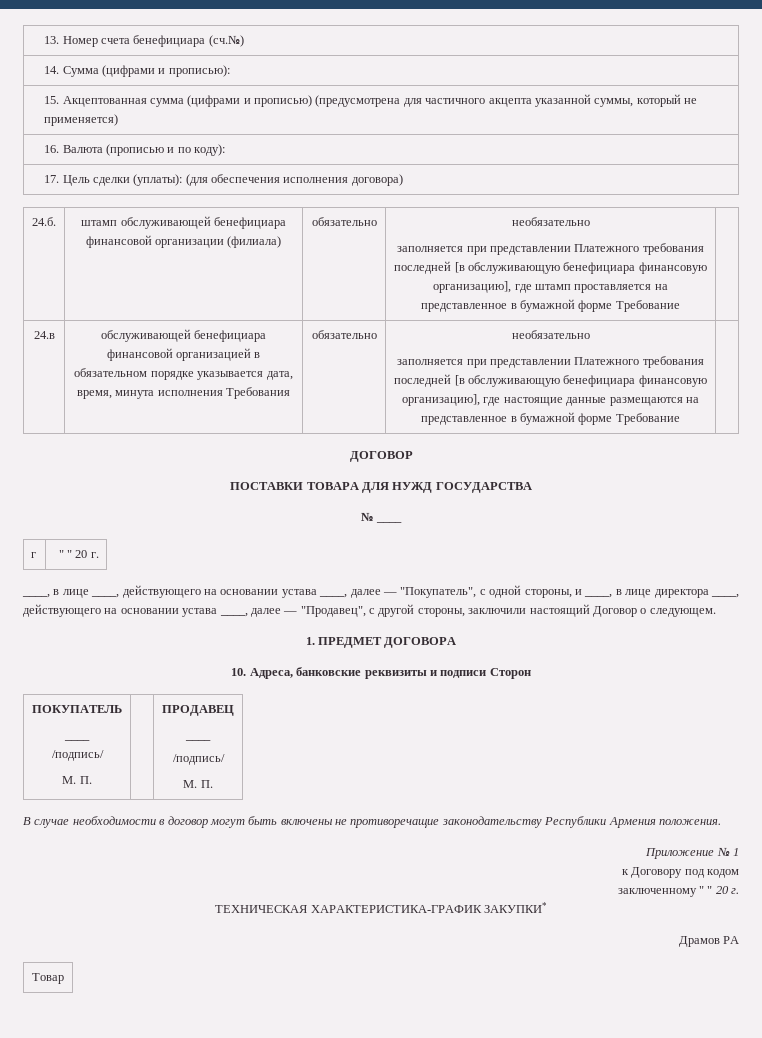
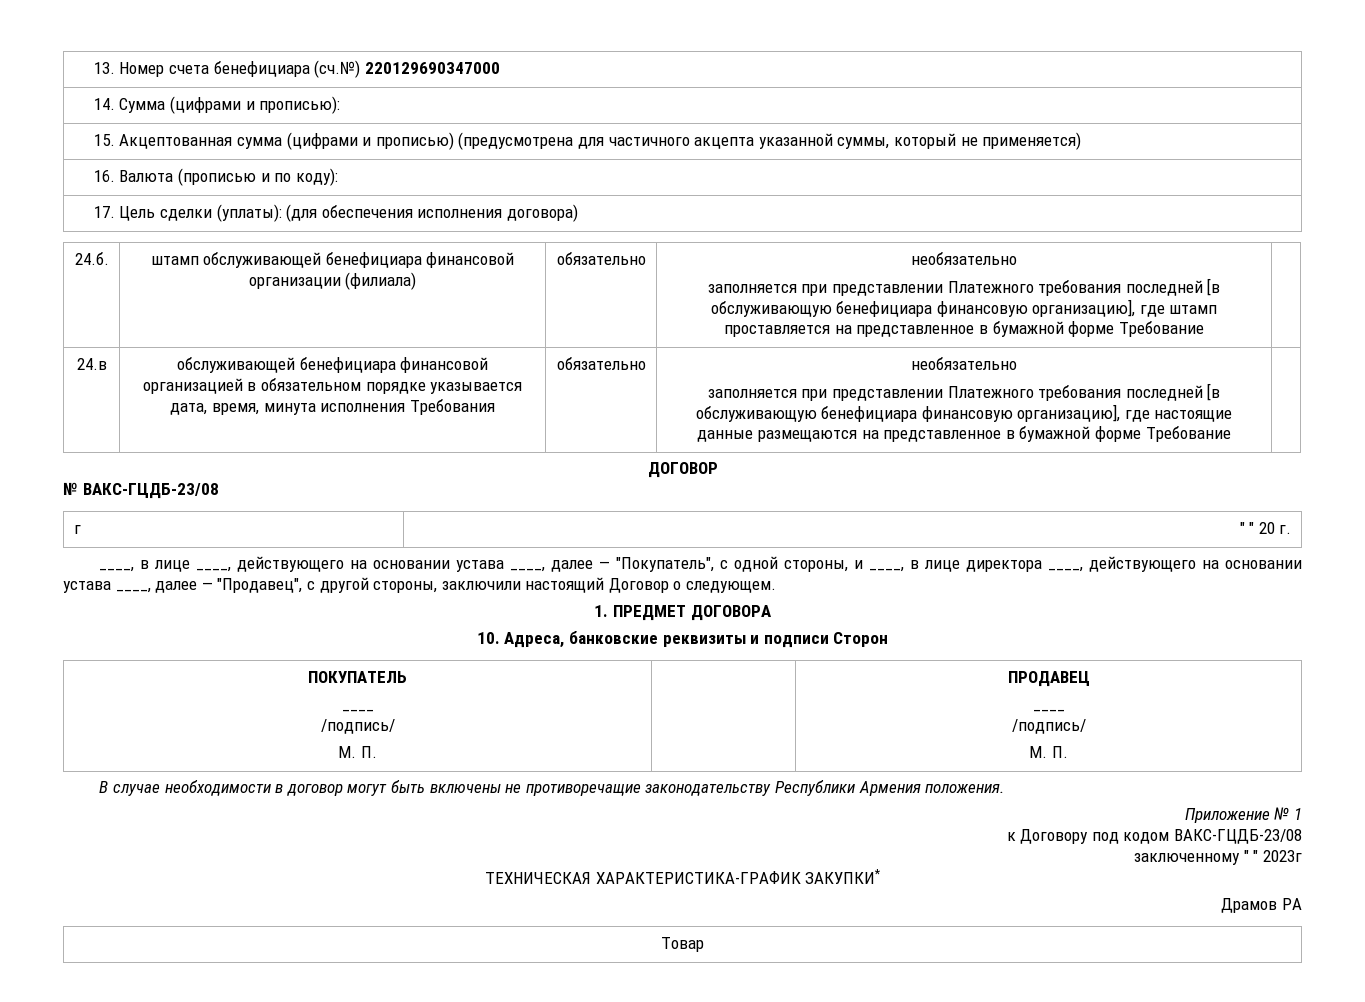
(244, 41) none -> [364,62,500,74] 220129690347000
[230,482,532,493] [360,512,374,521] [376,521,403,523] // ПОСТАВКИ ТОВАРА ДЛЯ НУЖД ГОСУДАРСТВА // № ____ -> [63,482,219,499] // № ВАКС-ГЦДБ-23/08
(739, 873) none -> [1173,829,1302,844] ВАКС-ГЦДБ-23/08
[715,886,739,894] 20 г. -> [1262,850,1302,862] 2023г

